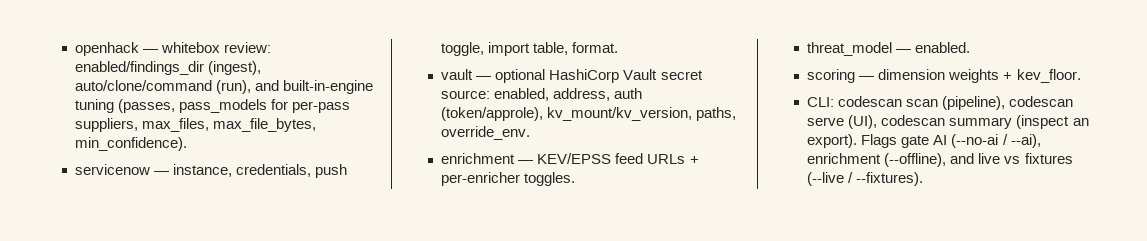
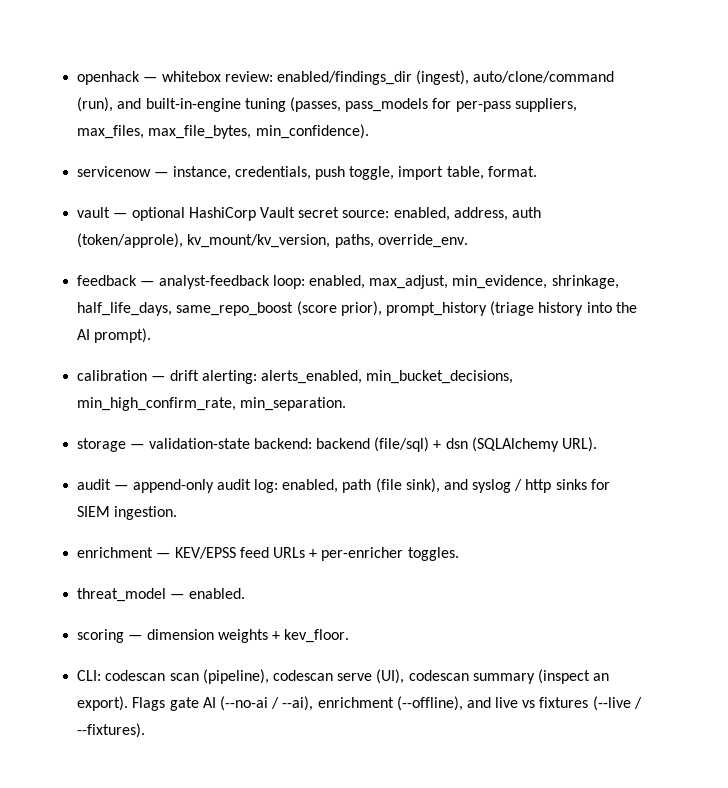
(531, 133) none -> [77,275,619,289] [77,301,637,316] [77,328,152,343] [77,370,514,384] [77,397,347,411] [77,437,597,452] [77,478,610,493] [77,506,178,520] // feedback — analyst-feedback loop: enabled, max_adjust, min_evidence, shrinkage, half_life_days, same_repo_boost (score prior), prompt_history (triage history into the AI prompt). // calibration — drift alerting: alerts_enabled, min_bucket_decisions, min_high_confirm_rate, min_separation. // storage — validation-state backend: backend (file/sql) + dsn (SQLAlchemy URL). // audit — append-only audit log: enabled, path (file sink), and syslog / http sinks for SIEM ingestion.

